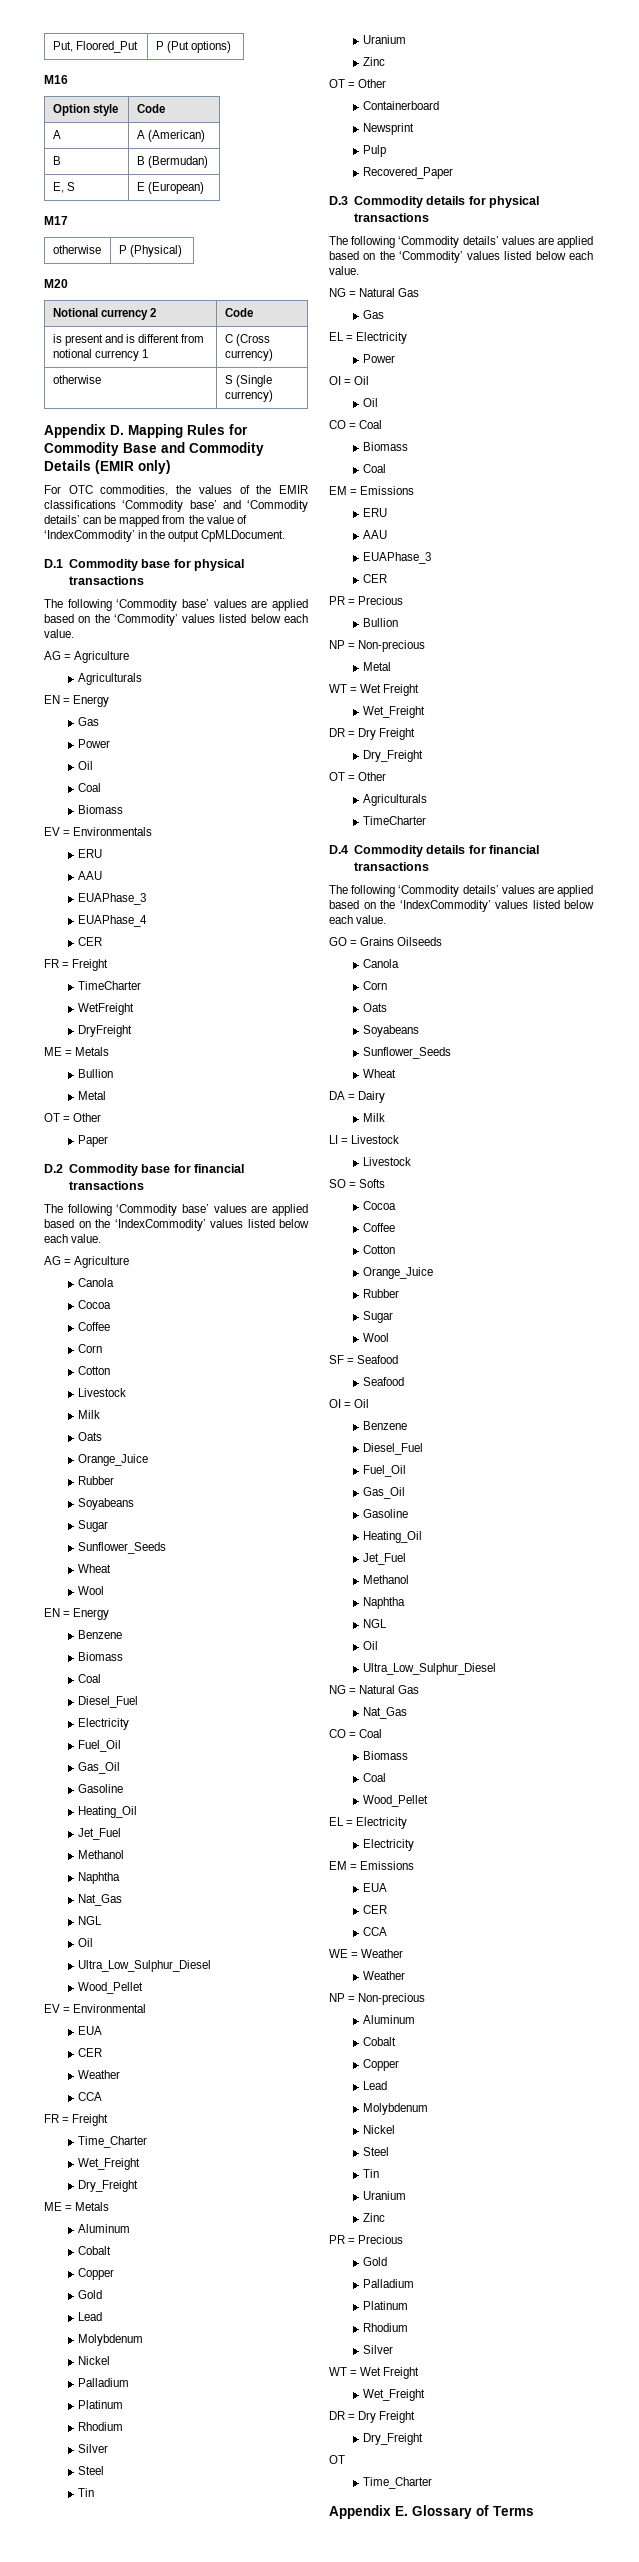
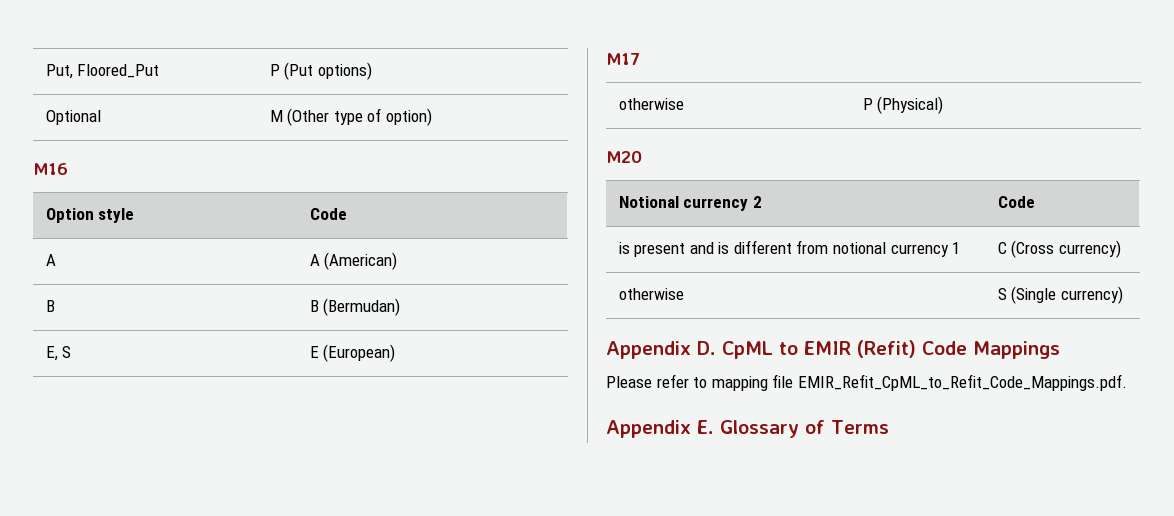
(232, 47) none -> [45,110,101,125] [269,108,432,126] // Optional | M (Other type of option)
[128,424,248,438] [44,442,264,456] [44,460,171,474] [44,485,308,496] [44,500,308,512] [44,515,247,527] [44,530,286,542] [44,559,244,571] [68,576,144,585] [44,599,308,611] [44,614,308,626] [44,629,74,638] [44,651,130,663] [78,673,143,685] [44,695,110,707] [78,717,100,726] [78,739,111,748] [78,761,94,770] [78,783,102,792] [78,805,124,814] [44,827,153,836] [78,849,103,858] [78,871,103,880] [78,893,147,905] [78,915,148,927] [78,937,103,946] [44,959,109,971] [78,981,142,990] [78,1003,135,1015] [78,1025,133,1037] [44,1047,110,1056] [78,1069,114,1078] [78,1091,107,1100] [44,1113,102,1122] [78,1135,109,1147] [44,1164,244,1176] [68,1181,144,1190] [44,1204,308,1216] [44,1219,309,1231] [44,1234,102,1243] [44,1256,130,1268] [78,1278,115,1287] [78,1300,112,1309] [78,1322,111,1331] [78,1344,103,1353] [78,1366,111,1375] [78,1388,127,1397] [78,1410,101,1419] [78,1432,103,1441] [78,1454,149,1466] [78,1476,115,1485] [78,1498,135,1510] [78,1520,109,1532] [78,1542,167,1554] [78,1564,112,1573] [78,1586,105,1595] [44,1608,110,1620] [78,1630,123,1639] [78,1652,124,1661] [78,1674,102,1683] [78,1696,139,1708] [78,1718,130,1730] [78,1740,122,1752] [78,1762,121,1774] [78,1784,124,1793] [78,1806,138,1818] [78,1828,122,1840] [78,1850,125,1859] [78,1872,121,1884] [78,1894,123,1906] [78,1916,103,1925] [78,1938,94,1947] [78,1960,212,1972] [78,1982,144,1994] [44,2004,147,2013] [78,2026,103,2035] [78,2048,103,2057] [78,2070,121,2079] [78,2092,103,2101] [44,2114,109,2126] [78,2136,148,2148] [78,2158,141,2170] [78,2180,139,2192] [44,2202,110,2211] [78,2224,131,2233] [78,2246,112,2255] [78,2268,115,2280] [78,2290,103,2299] [78,2312,103,2321] [78,2334,144,2346] [78,2356,111,2365] [78,2378,130,2387] [78,2400,124,2409] [78,2422,124,2431] [78,2444,109,2453] [78,2466,105,2475] [78,2488,95,2497] [363,35,407,44] [363,57,386,66] [329,79,387,88] [363,101,440,110] [363,123,415,135] [363,145,387,157] [363,167,454,179] [329,196,539,208] [353,213,429,222] [329,236,593,248] [329,251,593,263] [329,266,359,275] [329,288,420,297] [363,310,385,319] [329,332,408,344] [363,354,396,363] [329,376,370,385] [363,398,379,407] [329,420,383,429] [363,442,409,451] [363,464,387,473] [329,486,415,495] [363,508,388,517] [363,530,388,539] [363,552,432,564] [363,574,388,583] [329,596,404,605] [363,618,399,627] [329,640,426,652] [363,662,392,671] [329,684,420,696] [363,706,426,718] [329,728,416,740] [363,750,424,762] [329,772,387,781] [363,794,428,806] [363,816,427,825] [329,845,539,857] [353,862,429,871] [329,885,593,897] [329,900,594,912] [329,915,387,924] [329,937,443,946] [363,959,400,968] [363,981,388,990] [363,1003,388,1012] [363,1025,420,1037] [363,1047,452,1059] [363,1069,397,1078] [329,1091,386,1103] [363,1113,386,1122] [329,1135,400,1144] [363,1157,412,1166] [329,1179,386,1188] [363,1201,397,1210] [363,1223,396,1232] [363,1245,396,1254] [363,1267,434,1279] [363,1289,400,1298] [363,1311,394,1323] [363,1333,390,1342] [329,1355,399,1364] [363,1377,405,1386] [329,1399,370,1408] [363,1421,408,1430] [363,1443,424,1455] [363,1465,407,1477] [363,1487,406,1499] [363,1509,409,1518] [363,1531,423,1543] [363,1553,407,1565] [363,1575,410,1584] [363,1597,406,1609] [363,1619,388,1628] [363,1641,379,1650] [363,1663,497,1675] [329,1685,420,1694] [363,1707,408,1719] [329,1729,383,1738] [363,1751,409,1760] [363,1773,387,1782] [363,1795,429,1807] [329,1817,408,1829] [363,1839,415,1851] [329,1861,415,1870] [363,1883,388,1892] [363,1905,388,1914] [363,1927,388,1936] [329,1949,404,1958] [363,1971,406,1980] [329,1993,426,2005] [363,2015,416,2024] [363,2037,397,2046] [363,2059,400,2071] [363,2081,388,2090] [363,2103,429,2115] [363,2125,396,2134] [363,2147,390,2156] [363,2169,380,2178] [363,2191,407,2200] [363,2213,386,2222] [329,2235,404,2244] [363,2257,388,2266] [363,2279,415,2288] [363,2301,409,2310] [363,2323,409,2332] [363,2345,394,2354] [329,2367,420,2379] [363,2389,426,2401] [329,2411,416,2423] [363,2433,424,2445] [329,2455,345,2464] [363,2477,433,2489] Mapping Rules for Commodity Base and Commodity Details (EMIR only) // For OTC commodities, the values of the EMIR classifications ‘Commodity base’ and ‘Commodity details’ can be mapped from the value of ‘IndexCommodity’ in the output CpMLDocument. // D.1 Commodity base for physical transactions // The following ‘Commodity base’ values are applied based on the ‘Commodity’ values listed below each value. // AG = Agriculture // Agriculturals // EN = Energy // Gas // Power // Oil // Coal // Biomass // EV = Environmentals // ERU // AAU // EUAPhase_3 // EUAPhase_4 // CER // FR = Freight // TimeCharter // WetFreight // DryFreight // ME = Metals // Bullion // Metal // OT = Other // Paper // D.2 Commodity base for financial transactions // The following ‘Commodity base’ values are applied based on the ‘IndexCommodity’ values listed below each value. // AG = Agriculture // Canola // Cocoa // Coffee // Corn // Cotton // Livestock // Milk // Oats // Orange_Juice // Rubber // Soyabeans // Sugar // Sunflower_Seeds // Wheat // Wool // EN = Energy // Benzene // Biomass // Coal // Diesel_Fuel // Electricity // Fuel_Oil // Gas_Oil // Gasoline // Heating_Oil // Jet_Fuel // Methanol // Naphtha // Nat_Gas // NGL // Oil // Ultra_Low_Sulphur_Diesel // Wood_Pellet // EV = Environmental // EUA // CER // Weather // CCA // FR = Freight // Time_Charter // Wet_Freight // Dry_Freight // ME = Metals // Aluminum // Cobalt // Copper // Gold // Lead // Molybdenum // Nickel // Palladium // Platinum // Rhodium // Silver // Steel // Tin // Uranium // Zinc // OT = Other // Containerboard // Newsprint // Pulp // Recovered_Paper // D.3 Commodity details for physical transactions // The following ‘Commodity details’ values are applied based on the ‘Commodity’ values listed below each value. // NG = Natural Gas // Gas // EL = Electricity // Power // OI = Oil // Oil // CO = Coal // Biomass // Coal // EM = Emissions // ERU // AAU // EUAPhase_3 // CER // PR = Precious // Bullion // NP = Non-precious // Metal // WT = Wet Freight // Wet_Freight // DR = Dry Freight // Dry_Freight // OT = Other // Agriculturals // TimeCharter // D.4 Commodity details for financial transactions // The following ‘Commodity details’ values are applied based on the ‘IndexCommodity’ values listed below each value. // GO = Grains Oilseeds // Canola // Corn // Oats // Soyabeans // Sunflower_Seeds // Wheat // DA = Dairy // Milk // LI = Livestock // Livestock // SO = Softs // Cocoa // Coffee // Cotton // Orange_Juice // Rubber // Sugar // Wool // SF = Seafood // Seafood // OI = Oil // Benzene // Diesel_Fuel // Fuel_Oil // Gas_Oil // Gasoline // Heating_Oil // Jet_Fuel // Methanol // Naphtha // NGL // Oil // Ultra_Low_Sulphur_Diesel // NG = Natural Gas // Nat_Gas // CO = Coal // Biomass // Coal // Wood_Pellet // EL = Electricity // Electricity // EM = Emissions // EUA // CER // CCA // WE = Weather // Weather // NP = Non-precious // Aluminum // Cobalt // Copper // Lead // Molybdenum // Nickel // Steel // Tin // Uranium // Zinc // PR = Precious // Gold // Palladium // Platinum // Rhodium // Silver // WT = Wet Freight // Wet_Freight // DR = Dry Freight // Dry_Freight // OT // Time_Charter -> [722,340,1060,359] [606,374,1127,391] CpML to EMIR (Refit) Code Mappings // Please refer to mapping file EMIR_Refit_CpML_to_Refit_Code_Mappings.pdf.

